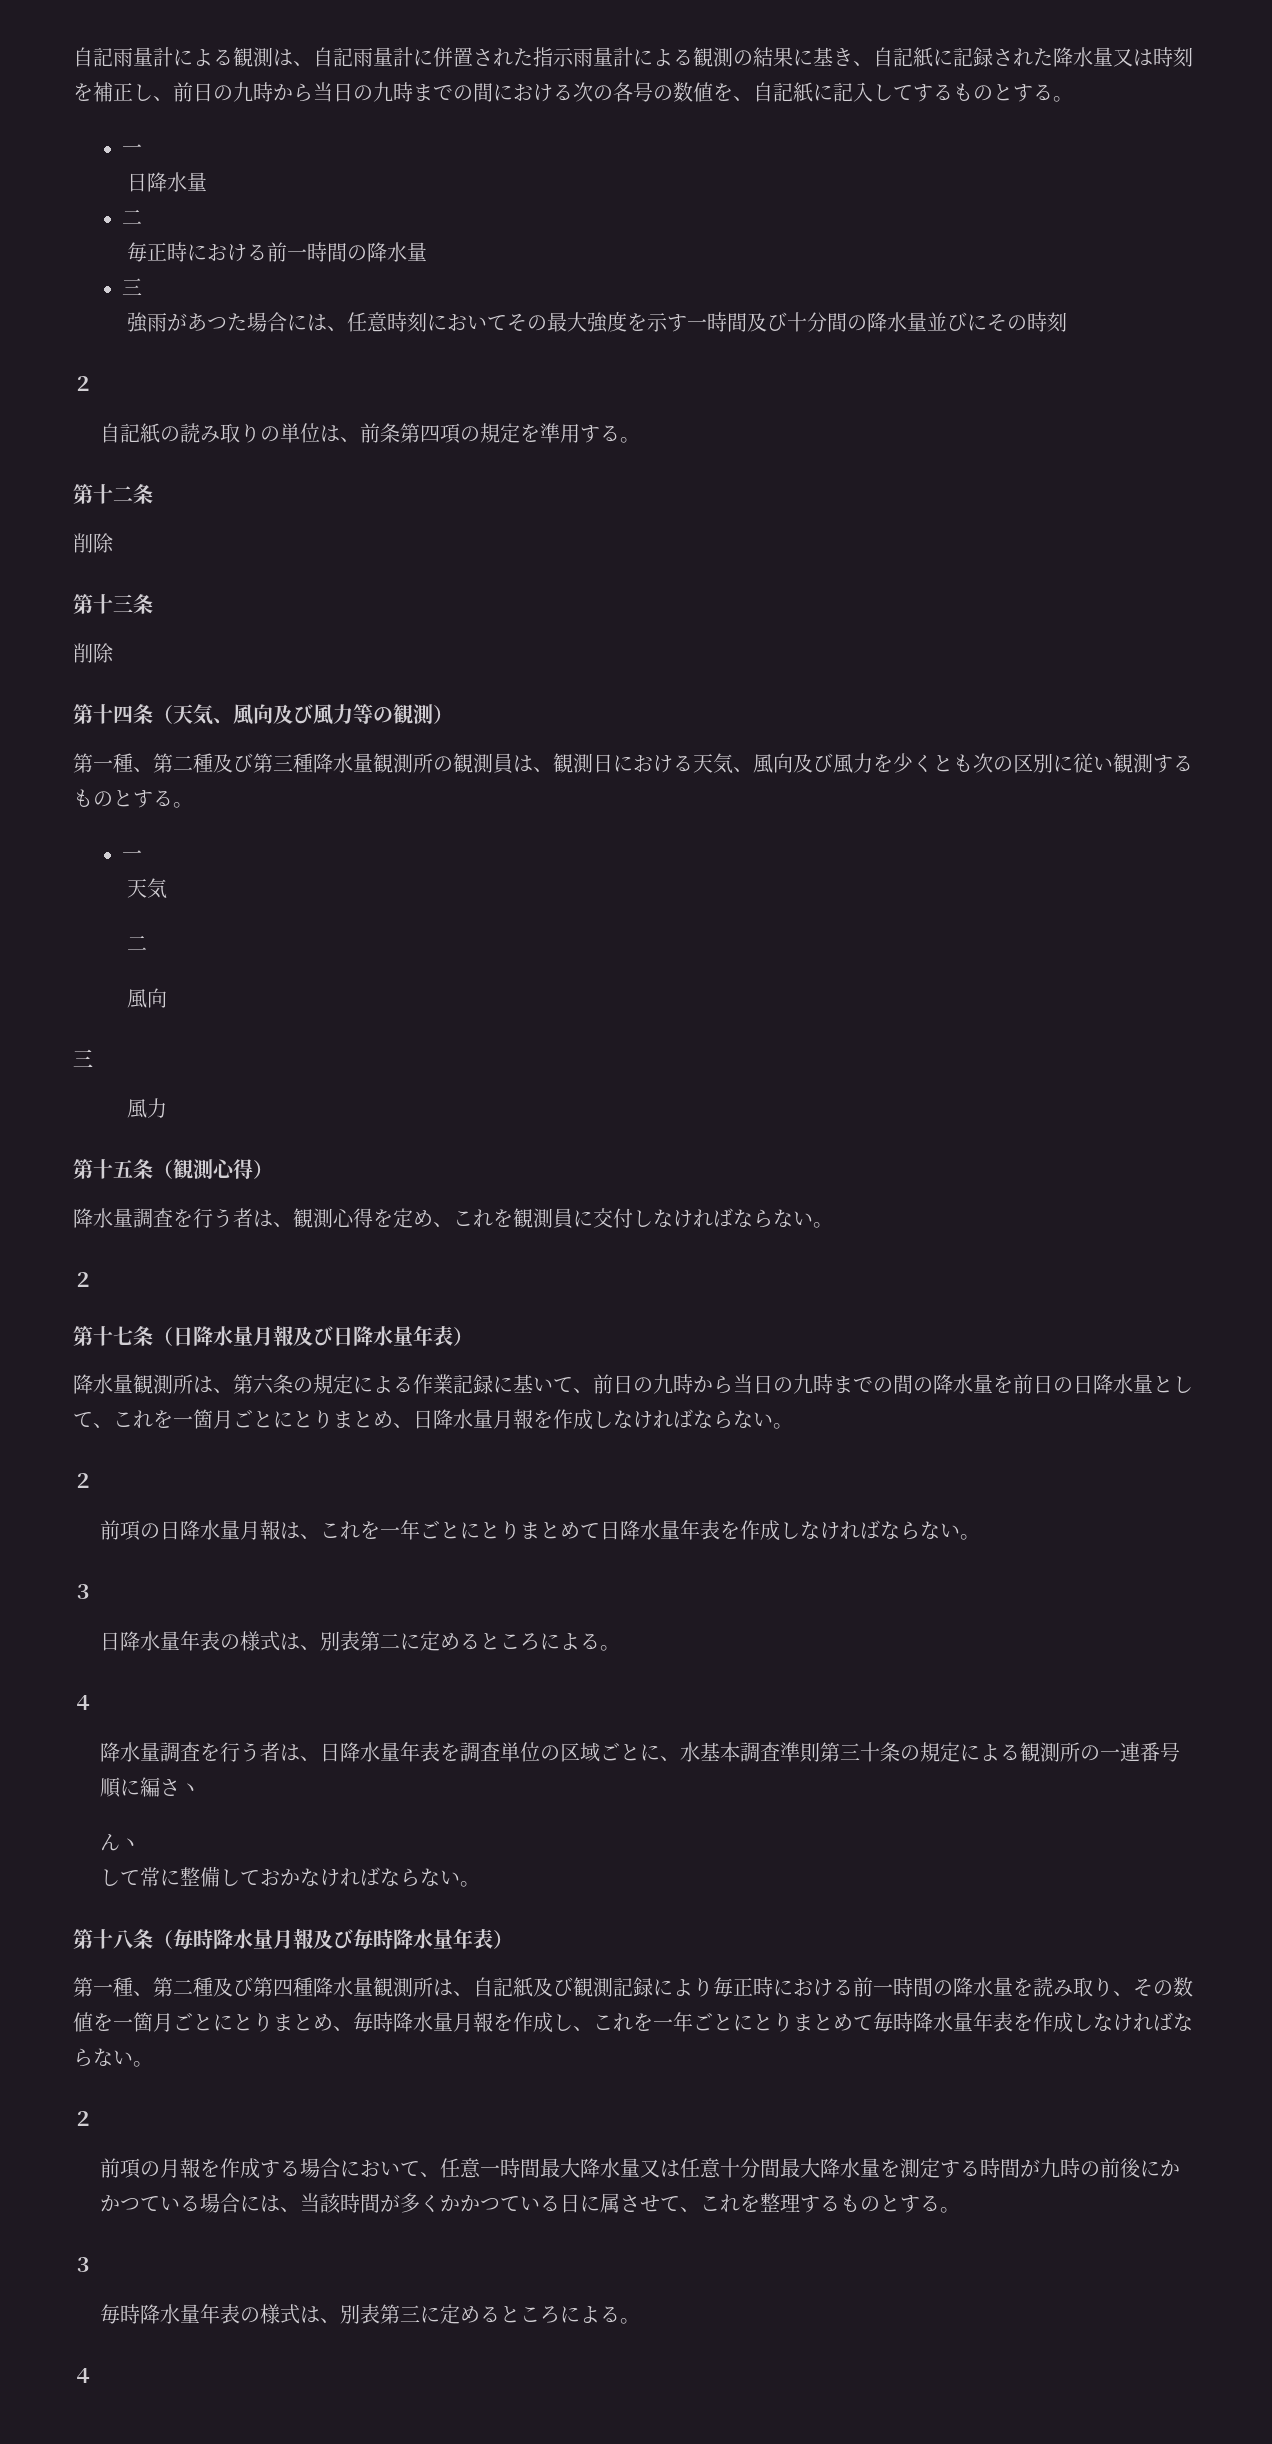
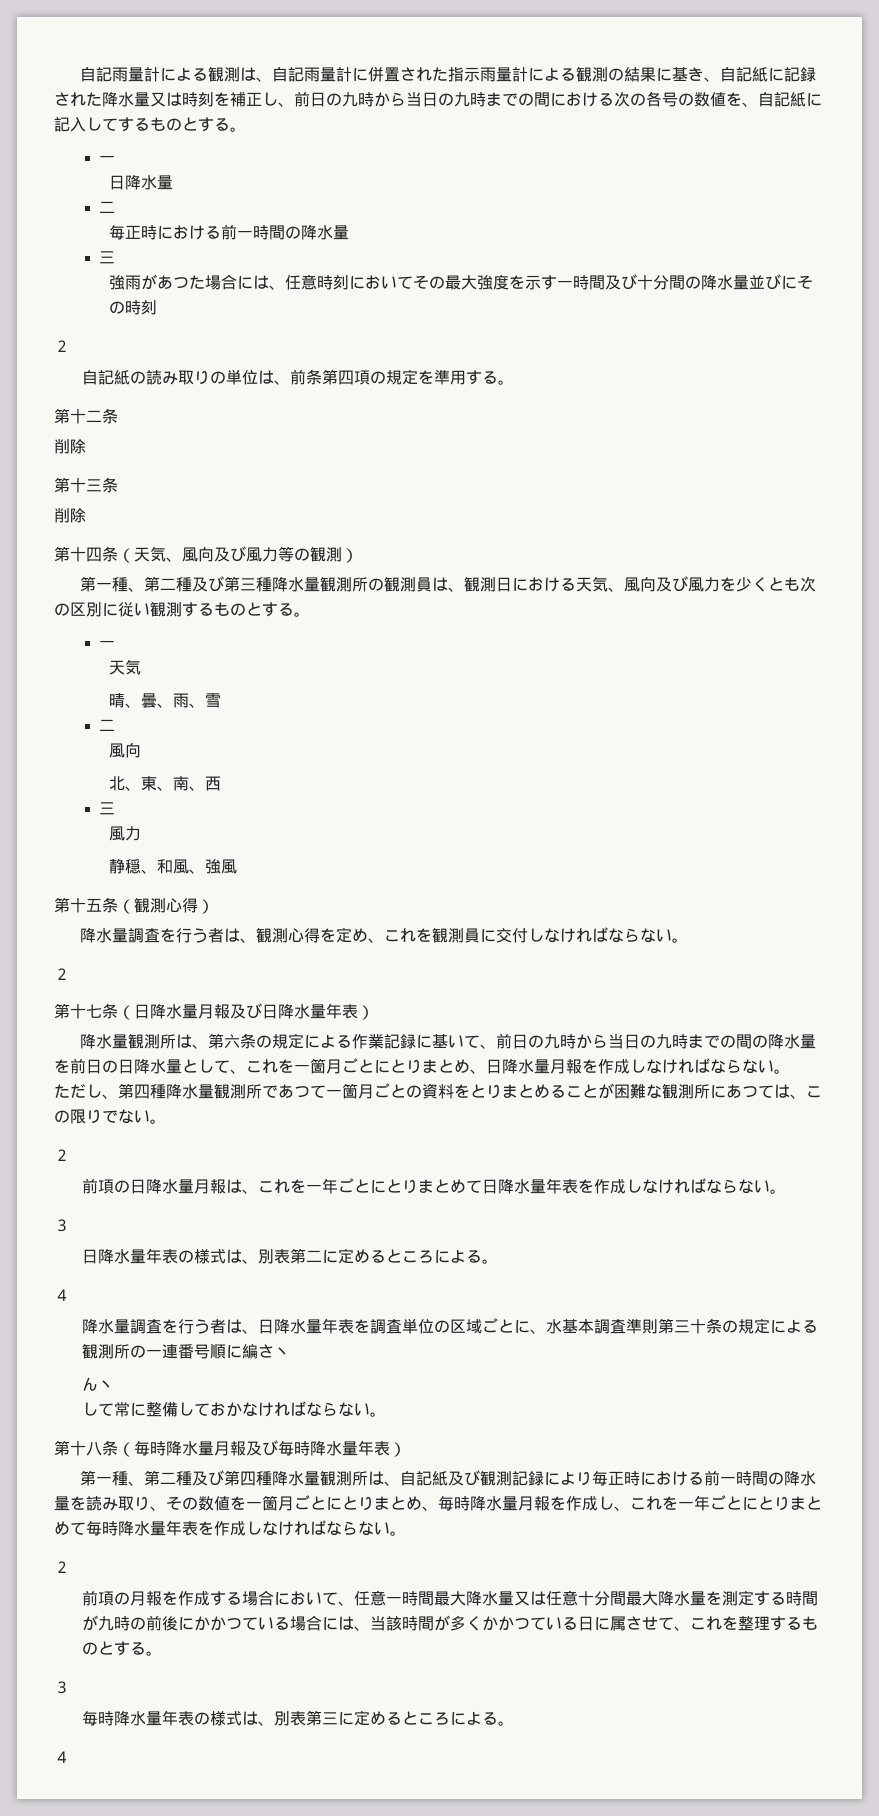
[126,935,147,951] [126,988,167,1008] [73,1049,93,1067] [126,1098,167,1118] 二 // 風向 // 三 // 風力 -> [109,693,222,708] [99,719,116,731] [109,743,142,758] [109,776,222,791] [99,802,116,815] [109,826,142,841] [109,858,238,874] 晴、曇、雨、雪 // 二 // 風向 // 北、東、南、西 // 三 // 風力 // 静穏、和風、強風
(793, 1426) none -> [54,1083,822,1099] [54,1109,166,1124] // ただし、第四種降水量観測所であつて一箇月ごとの資料をとりまとめることが困難な観測所にあつては、この限りでない。

